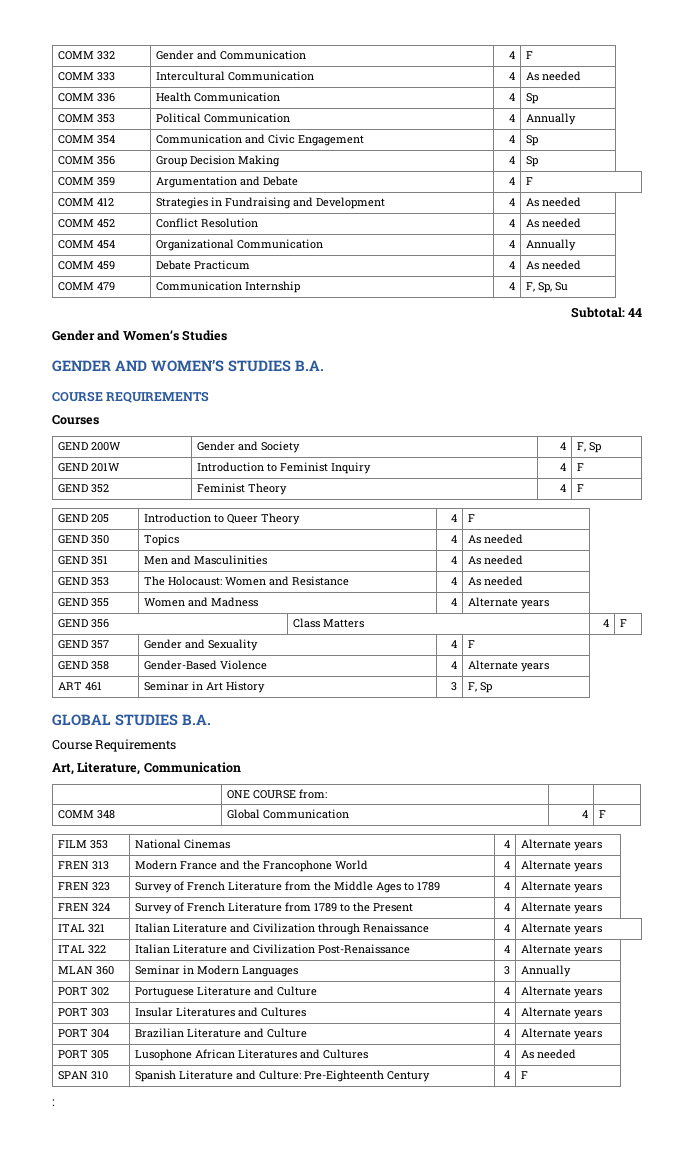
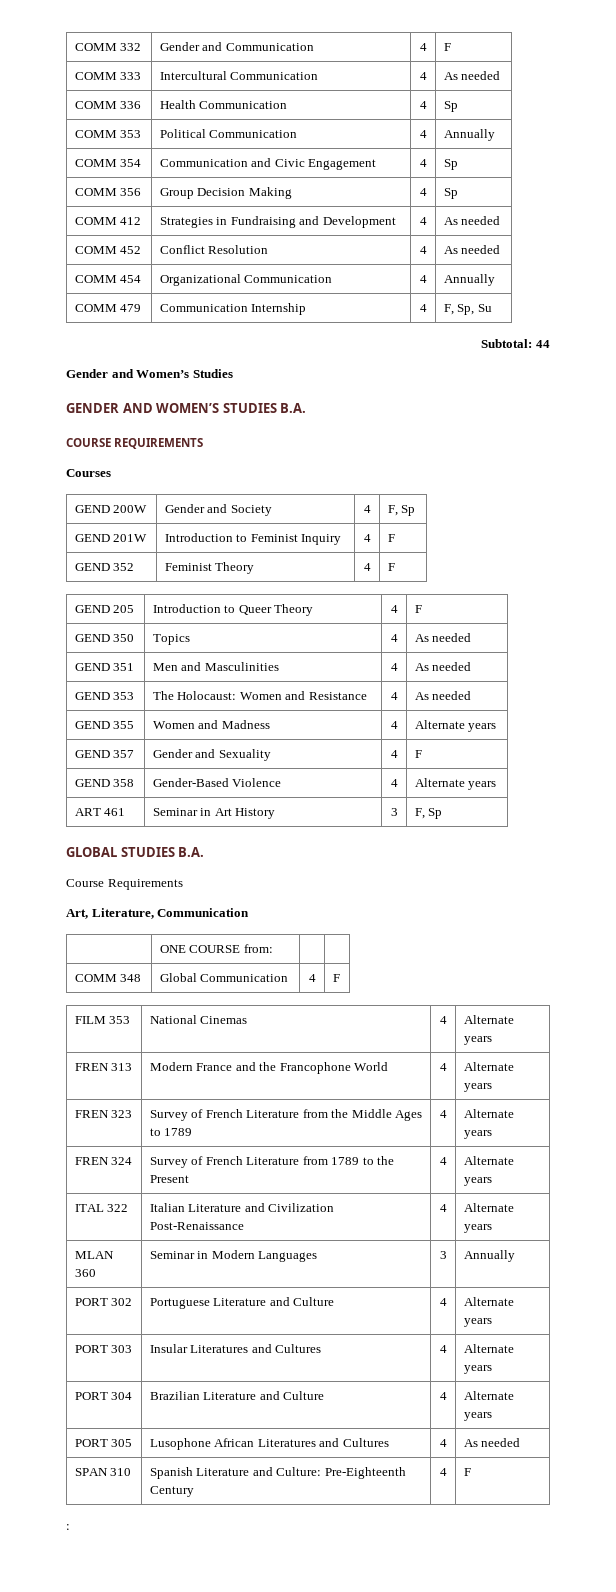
[57,177,115,186] [155,176,298,188] [509,177,516,185] [525,177,533,185] // COMM 359 | Argumentation and Debate | 4 | F -> (458, 193) none
[57,261,115,270] [155,260,250,270] [509,261,516,269] [525,260,581,270] // COMM 459 | Debate Practicum | 4 | As needed -> (495, 280) none
[57,619,109,628] [292,618,364,628] [603,619,610,627] [619,619,627,627] // GEND 356 | Class Matters | 4 | F -> (497, 727) none
[57,924,105,933] [134,923,429,935] [504,924,511,932] [520,923,602,935] // ITAL 321 | Italian Literature and Civilization through Renaissance | 4 | Alternate years -> (492, 1181) none

